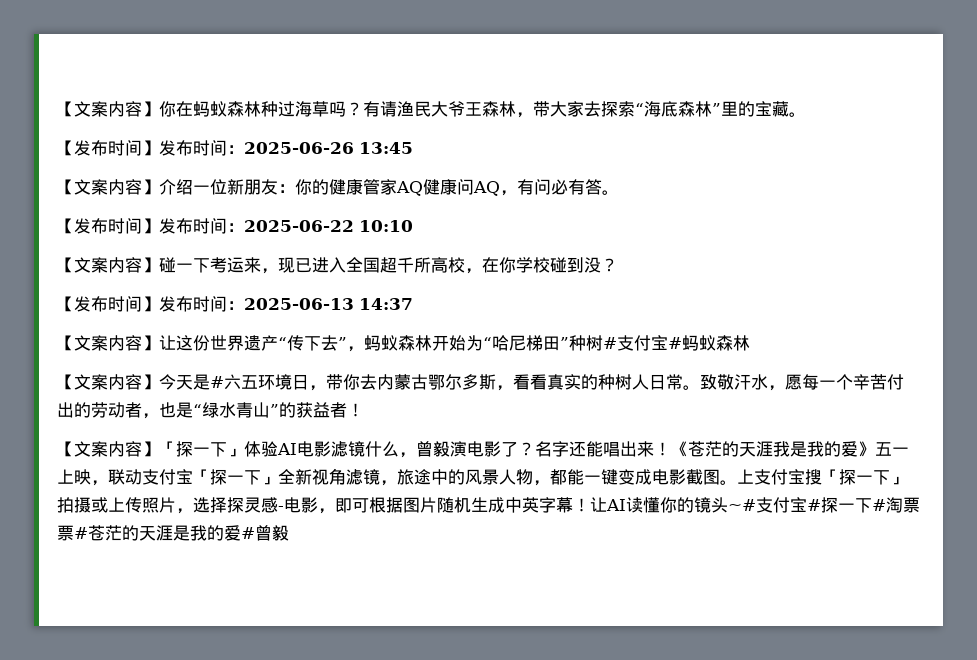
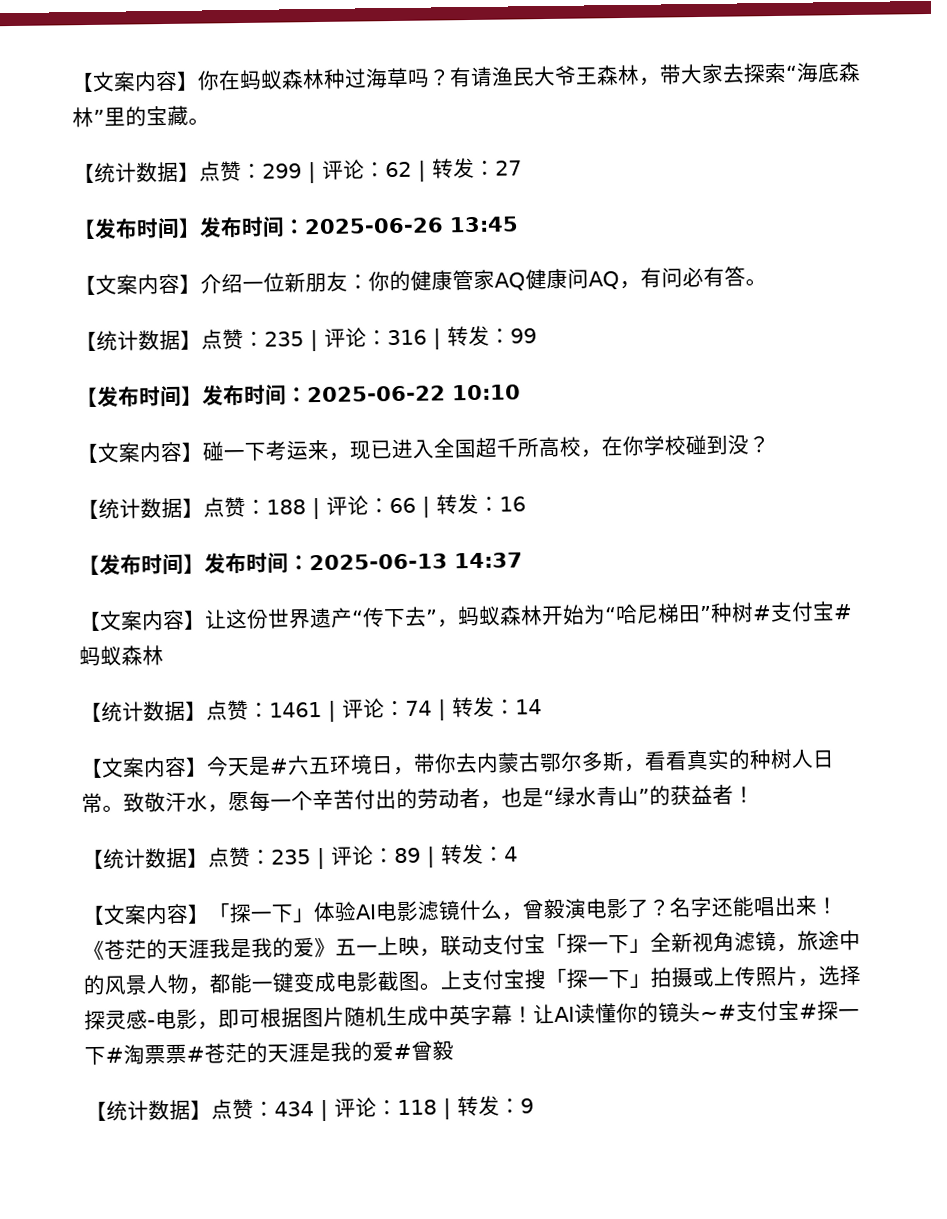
(806, 114) none -> [73,157,522,184] // 【统计数据】点赞：299 | 评论：62 | 转发：27
(619, 192) none -> [75,325,537,352] // 【统计数据】点赞：235 | 评论：316 | 转发：99
(618, 265) none -> [77,493,526,520] // 【统计数据】点赞：188 | 评论：66 | 转发：16
(750, 343) none -> [80,696,542,723] // 【统计数据】点赞：1461 | 评论：74 | 转发：14
(364, 410) none -> [82,843,518,870] // 【统计数据】点赞：235 | 评论：89 | 转发：4
(289, 533) none -> [85,1095,534,1122] // 【统计数据】点赞：434 | 评论：118 | 转发：9

